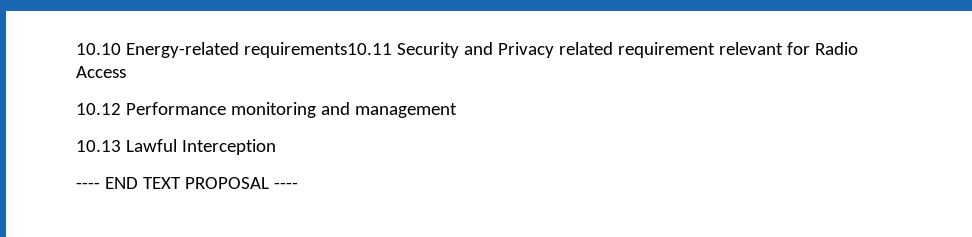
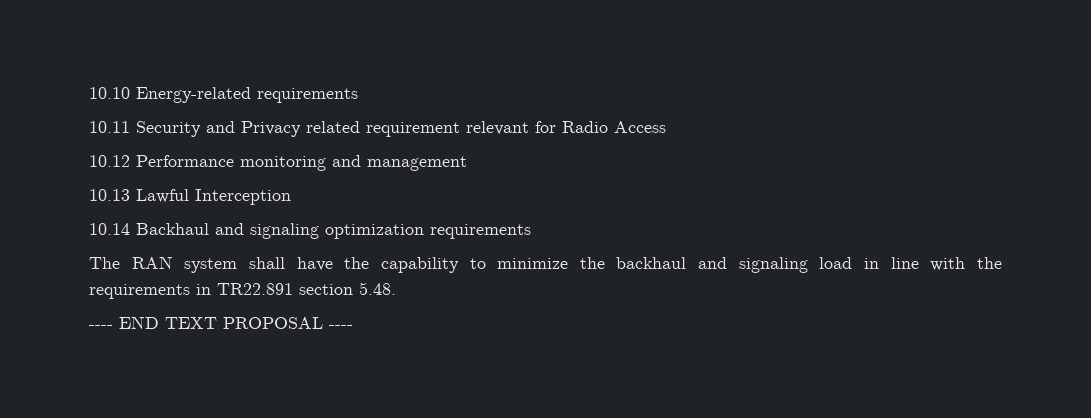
[243,42,392,58] requirements10.11 -> [257,88,358,103] [89,121,130,133] requirements // 10.11
(276, 147) none -> [89,223,531,239] [89,256,1002,273] [89,282,396,299] // 10.14 Backhaul and signaling optimization requirements // The RAN system shall have the capability to minimize the backhaul and signaling load in line with the requirements in TR22.891 section 5.48.

